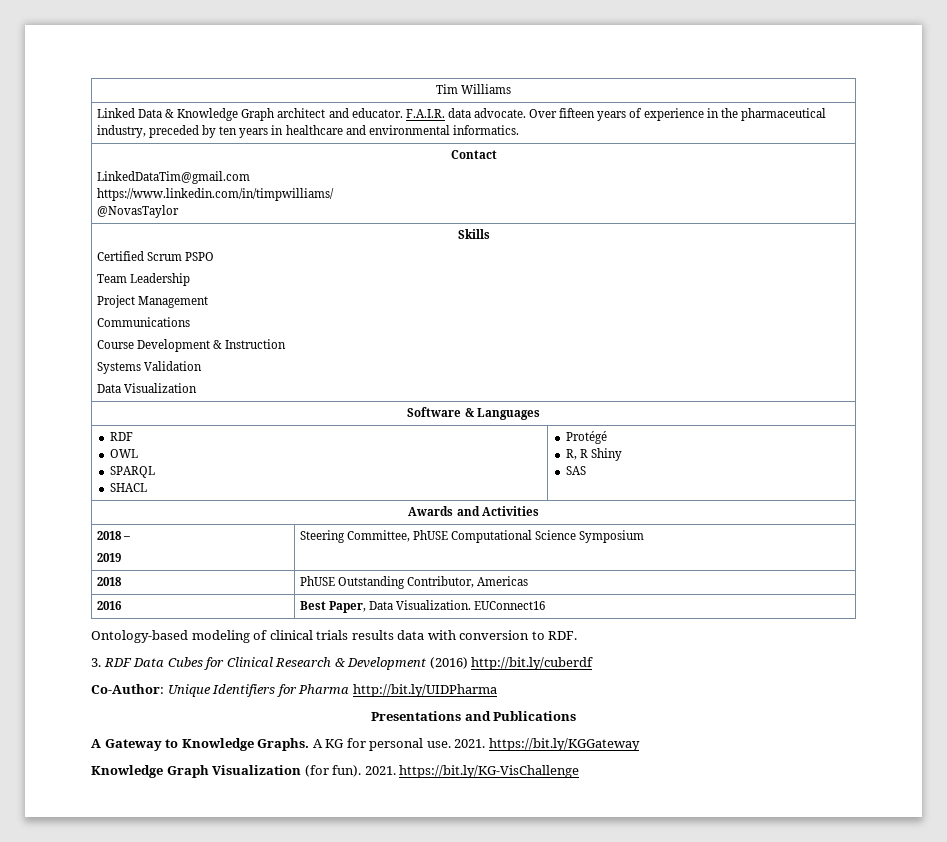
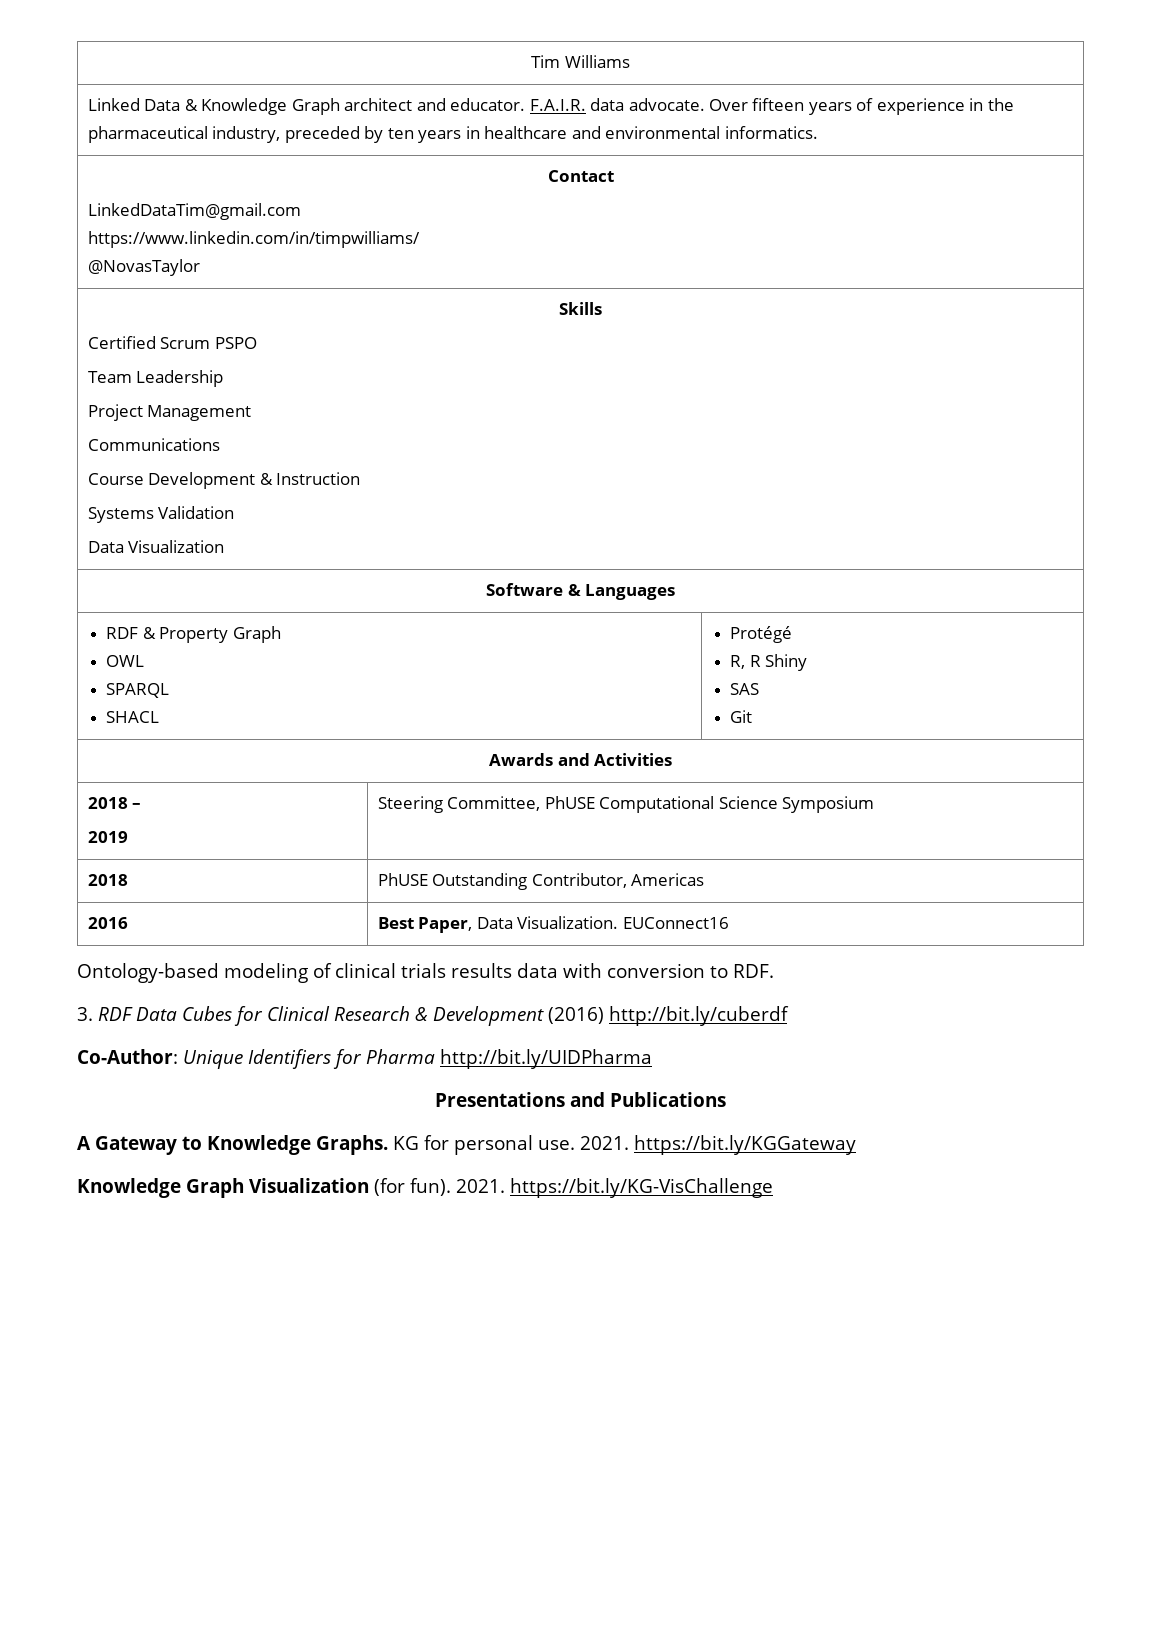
(133, 436) none -> [142,626,281,643] & Property Graph
(586, 470) none -> [730,710,753,723] // Git
[312,739,323,748] A -> (388, 1145) none

